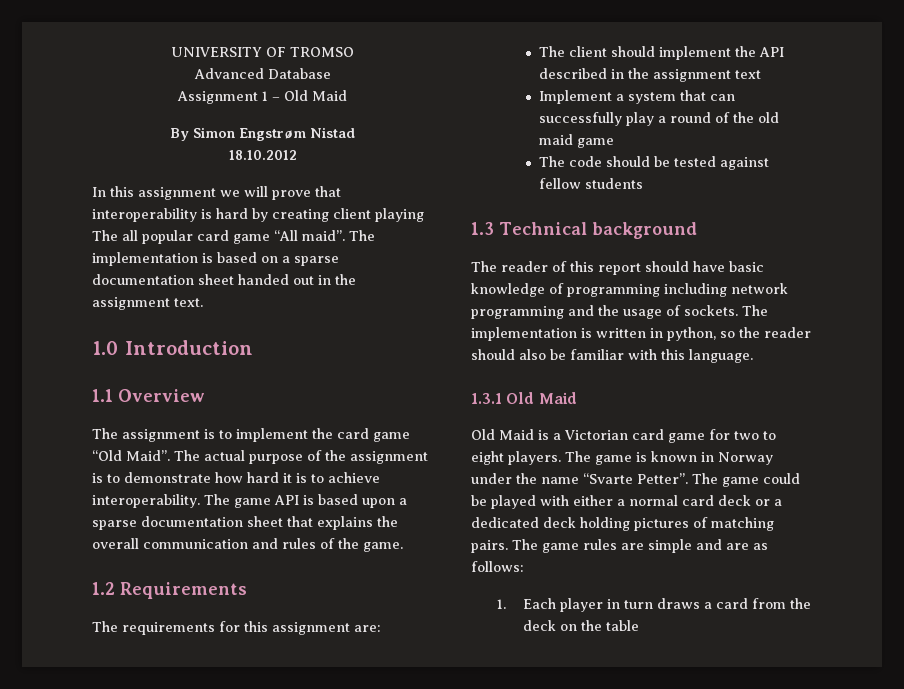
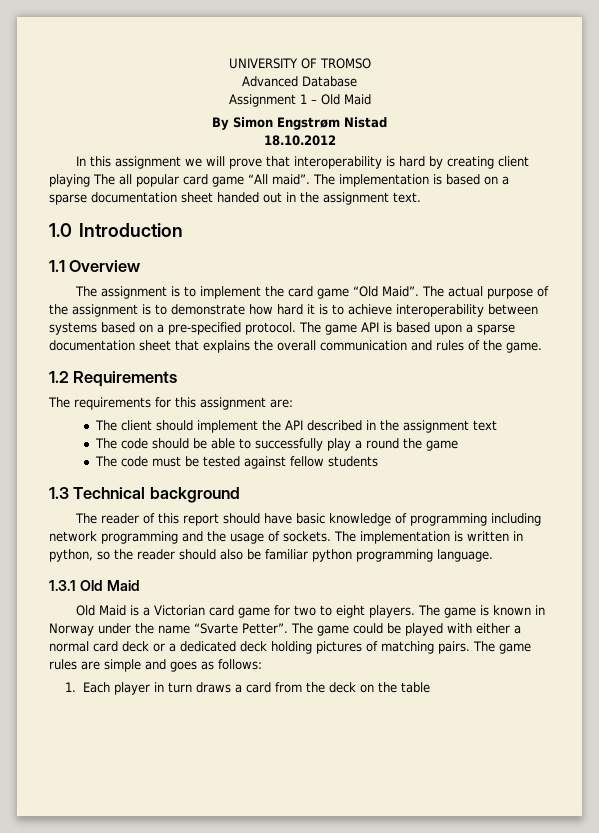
[92,494,200,508] interoperability. -> [396,304,538,317] [49,322,296,335] interoperability between systems based on a pre-specified protocol.
[538,90,735,104] [538,112,779,126] [538,134,573,145] Implement a system that can successfully play a round of the old maid -> [94,438,422,451] The code should be able to successfully play a round the
[605,156,650,167] should -> [151,456,181,467] must
[628,349,685,360] with this -> [312,549,433,562] python programming
[726,543,749,550] are -> [170,661,197,672] goes

